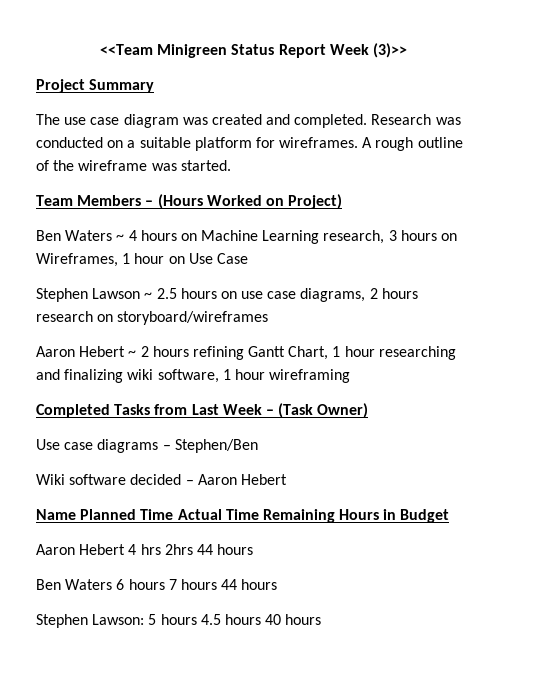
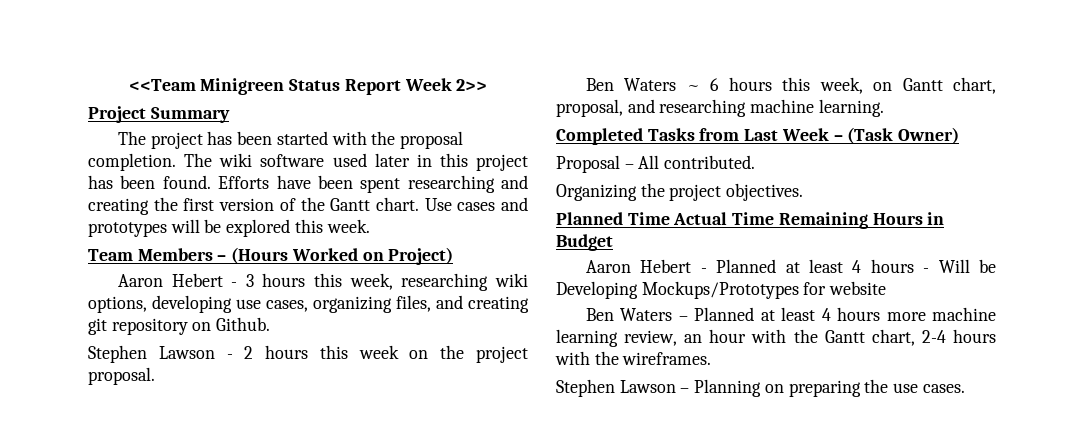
[372,43,407,58] (3)>> -> [456,79,488,91] 2>>
[64,114,461,128] [36,137,463,151] [36,160,231,171] use case diagram was created and completed. Research was conducted on a suitable platform for wireframes. A rough outline of the wireframe was started. -> [150,131,463,149] [88,153,528,171] [88,175,528,193] [88,197,528,215] [88,219,370,237] project has been started with the proposal completion. The wiki software used later in this project has been found. Efforts have been spent researching and creating the first version of the Gantt chart. Use cases and prototypes will be explored this week.
[36,230,458,244] [36,253,248,267] [36,288,418,302] [36,311,269,325] [36,346,456,360] [36,369,351,383] Ben Waters ~ 4 hours on Machine Learning research, 3 hours on Wireframes, 1 hour on Use Case // Stephen Lawson ~ 2.5 hours on use case diagrams, 2 hours research on storyboard/wireframes // Aaron Hebert ~ 2 hours refining Gantt Chart, 1 hour researching and finalizing wiki software, 1 hour wireframing -> [117,273,528,291] [88,295,529,313] [88,317,271,335] [88,345,528,363] [88,367,155,385] [585,77,996,94] [556,99,884,117] Aaron Hebert - 3 hours this week, researching wiki options, developing use cases, organizing files, and creating git repository on Github. // Stephen Lawson - 2 hours this week on the project proposal. // Ben Waters ~ 6 hours this week, on Gantt chart, proposal, and researching machine learning.
[36,439,258,453] [36,474,287,485] [36,509,76,520] Use case diagrams – Stephen/Ben // Wiki software decided – Aaron Hebert // Name -> [556,155,756,173] [556,183,804,201] Proposal – All contributed. // Organizing the project objectives. //
[128,544,254,555] [36,579,278,590] [36,614,322,628] 4 hrs 2hrs 44 hours // Ben Waters 6 hours 7 hours 44 hours // Stephen Lawson: 5 hours 4.5 hours 40 hours -> [700,259,997,273] [556,281,887,299] [585,307,996,321] [556,329,996,347] [555,351,712,365] [556,379,965,397] - Planned at least 4 hours - Will be Developing Mockups/Prototypes for website // Ben Waters – Planned at least 4 hours more machine learning review, an hour with the Gantt chart, 2-4 hours with the wireframes. // Stephen Lawson – Planning on preparing the use cases.

